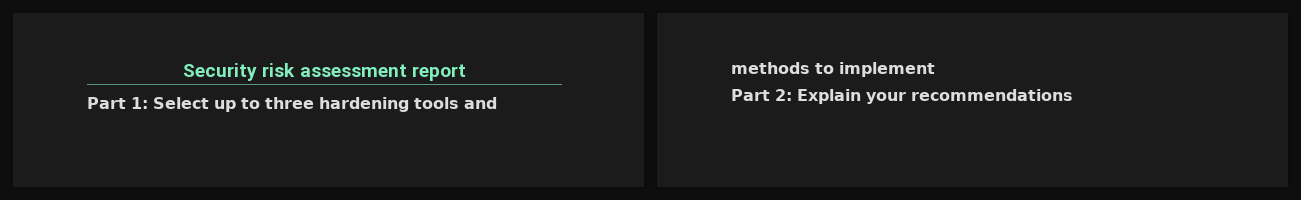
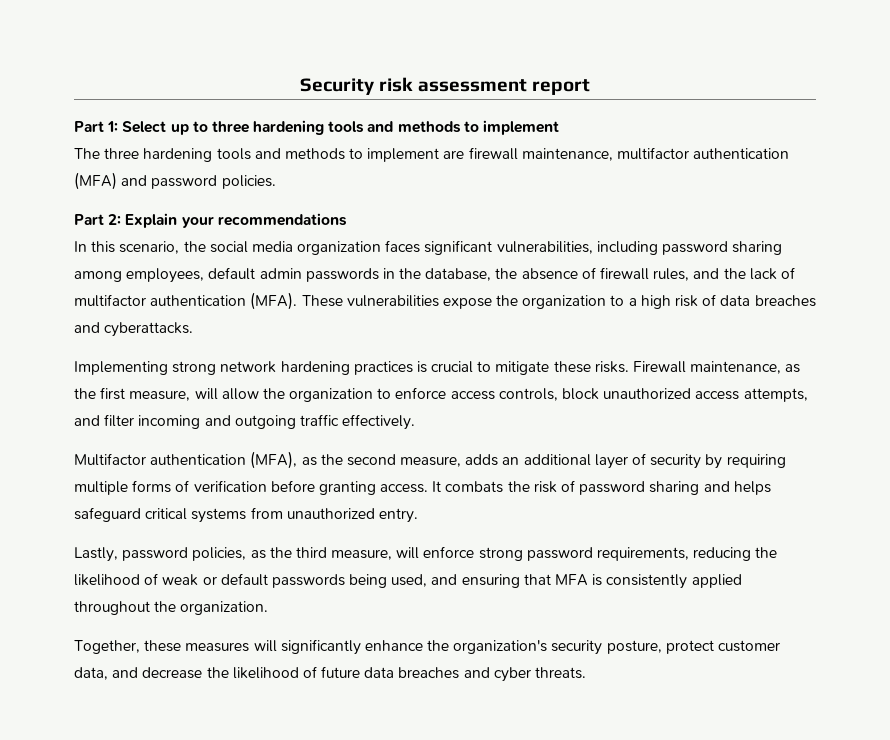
(935, 69) none -> [74,147,790,162] [74,172,276,190] // The three hardening tools and methods to implement are firewall maintenance, multifactor authentication (MFA) and password policies.
(1073, 95) none -> [74,240,783,255] [74,267,795,283] [74,292,816,310] [74,322,194,337] [74,361,801,375] [74,387,808,402] [74,414,416,430] [74,451,786,469] [74,480,771,495] [74,507,418,523] [74,546,778,562] [74,573,742,589] [74,601,269,615] [74,639,781,655] [74,666,587,682] // In this scenario, the social media organization faces significant vulnerabilities, including password sharing among employees, default admin passwords in the database, the absence of firewall rules, and the lack of multifactor authentication (MFA). These vulnerabilities expose the organization to a high risk of data breaches and cyberattacks. // Implementing strong network hardening practices is crucial to mitigate these risks. Firewall maintenance, as the first measure, will allow the organization to enforce access controls, block unauthorized access attempts, and filter incoming and outgoing traffic effectively. // Multifactor authentication (MFA), as the second measure, adds an additional layer of security by requiring multiple forms of verification before granting access. It combats the risk of password sharing and helps safeguard critical systems from unauthorized entry. // Lastly, password policies, as the third measure, will enforce strong password requirements, reducing the likelihood of weak or default passwords being used, and ensuring that MFA is consistently applied throughout the organization. // Together, these measures will significantly enhance the organization's security posture, protect customer data, and decrease the likelihood of future data breaches and cyber threats.

